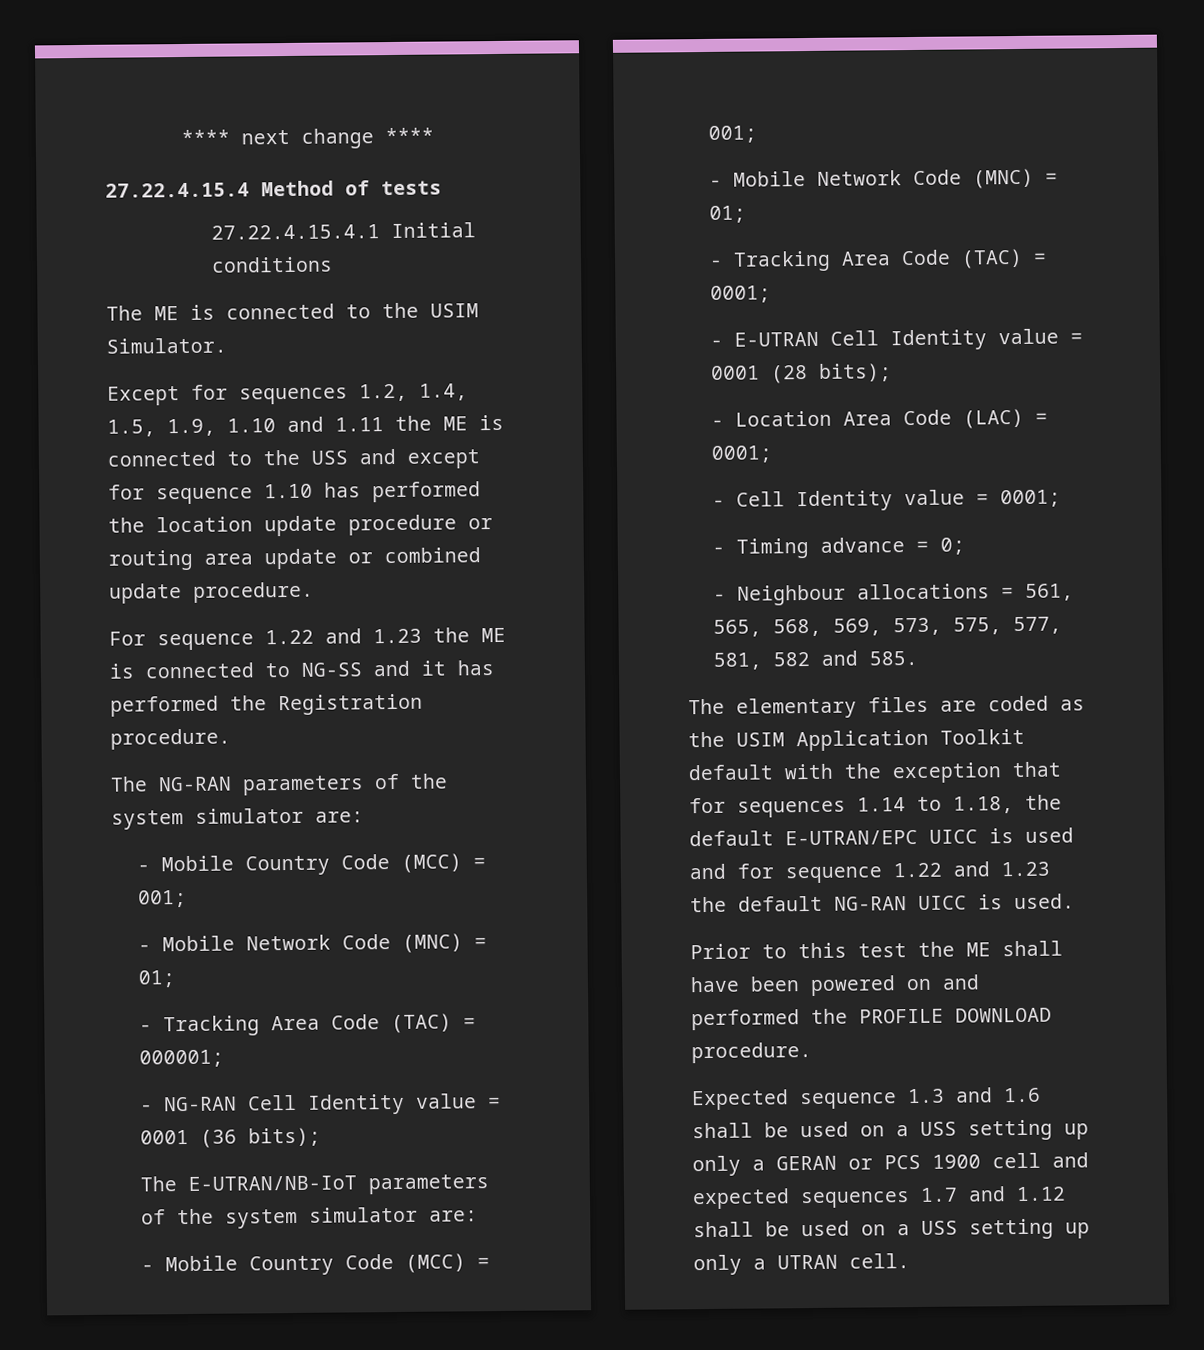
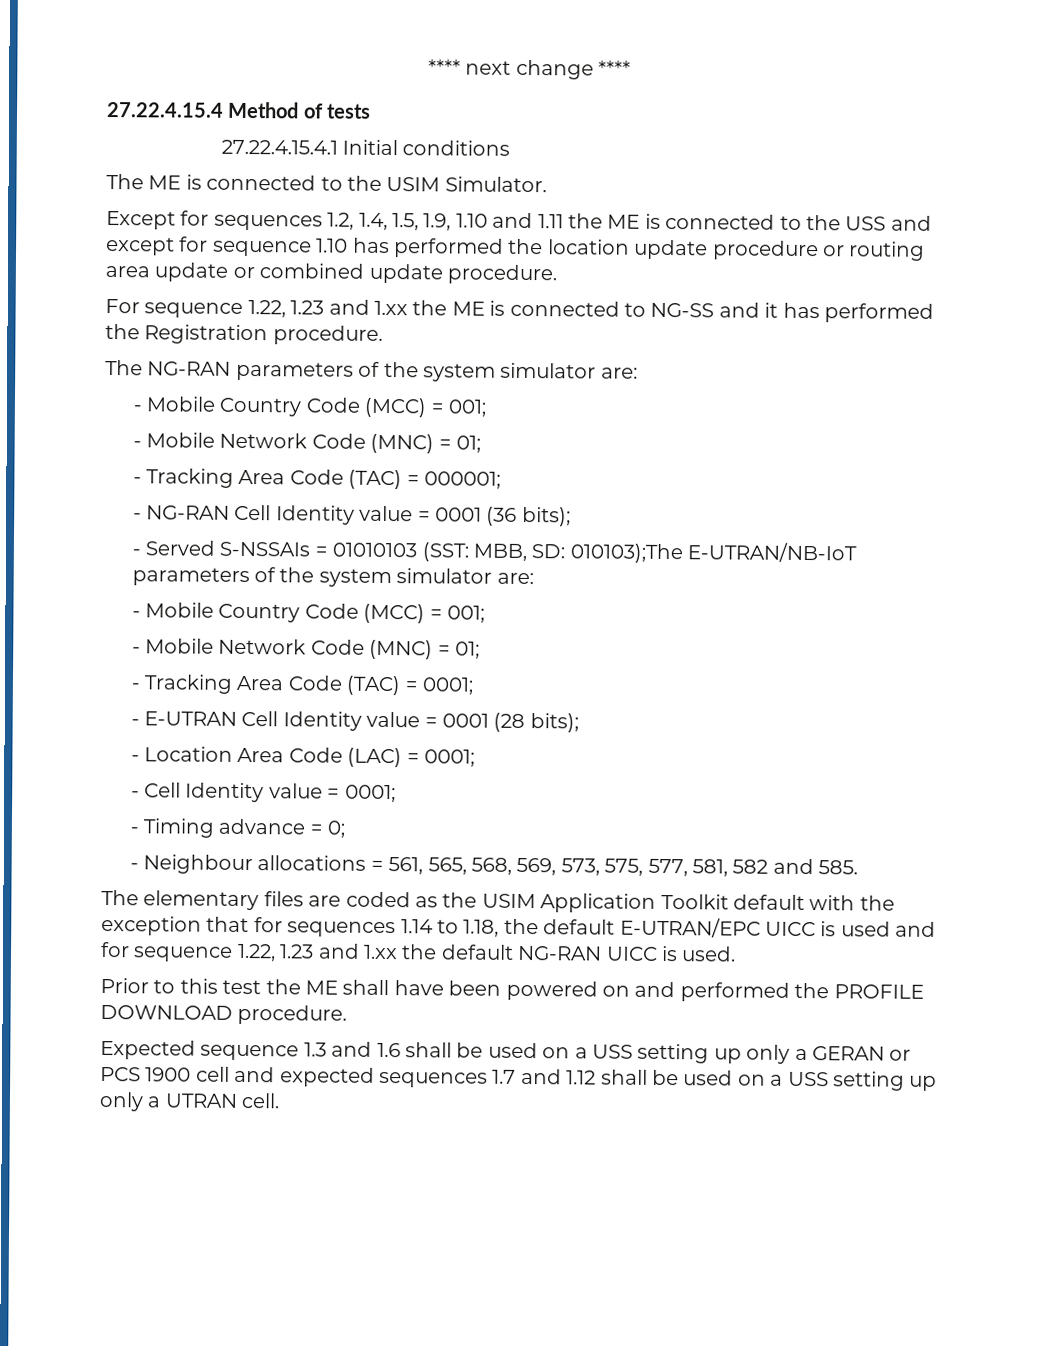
[265,628,422,645] 1.22 and 1.23 -> [247,299,408,318] 1.22, 1.23 and 1.xx
[140,1176,178,1192] The -> [131,540,683,564] - Served S-NSSAIs = 01010103 (SST: MBB, SD: 010103);The
[893,861,1050,878] 1.22 and 1.23 -> [236,943,398,962] 1.22, 1.23 and 1.xx

